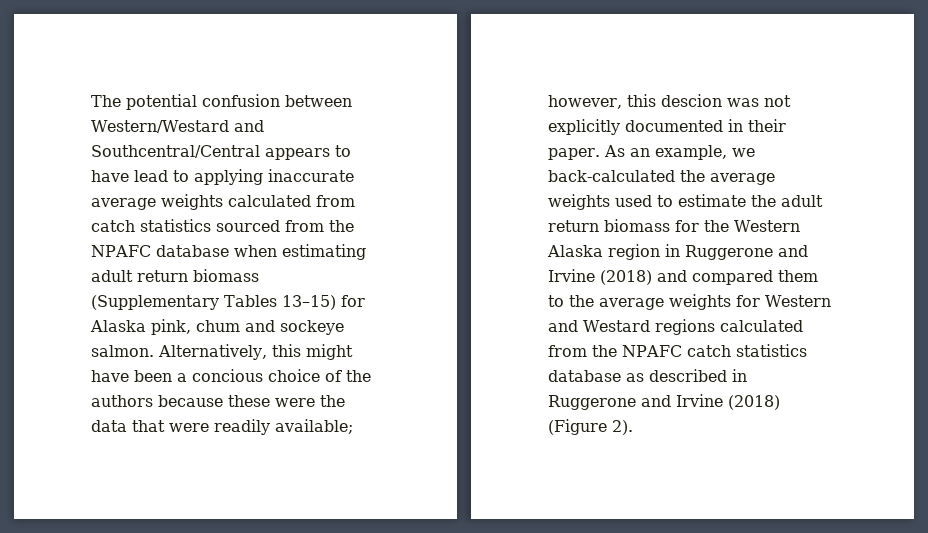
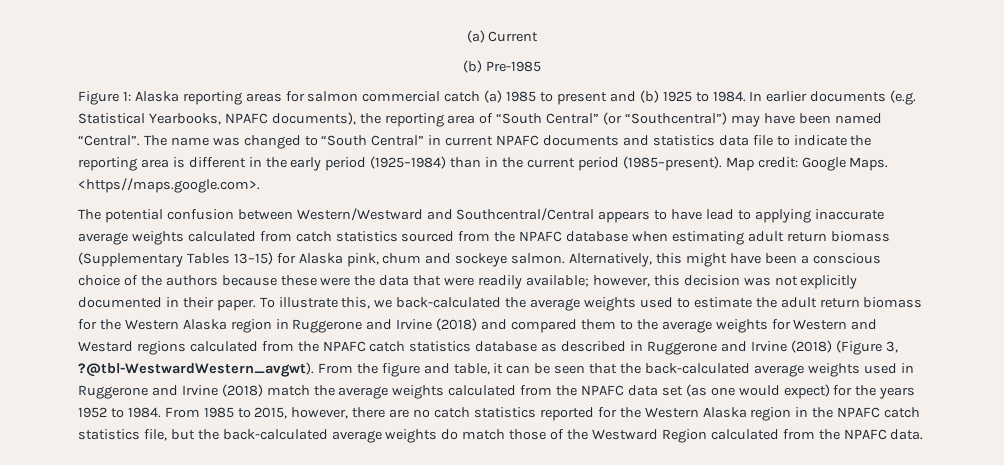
(91, 101) none -> [466,30,539,43] [463,60,541,73] [78,90,917,105] [78,112,882,127] [78,135,872,149] [78,156,889,171] [78,178,260,193] (a) Current // (b) Pre-1985 // Figure 1: Alaska reporting areas for salmon commercial catch (a) 1985 to present and (b) 1925 to 1984. In earlier documents (e.g. Statistical Yearbooks, NPAFC documents), the reporting area of “South Central” (or “Southcentral”) may have been named “Central”. The name was changed to “South Central” in current NPAFC documents and statistics data file to indicate the reporting area is different in the early period (1925–1984) than in the current period (1985–present). Map credit: Google Maps. <https//maps.google.com>. //
[91,120,229,133] Western/Westard -> [296,208,423,221] Western/Westward
[192,369,263,382] concious -> [812,253,881,264] conscious
[660,94,722,107] descion -> [683,275,740,286] decision
[603,145,727,160] As an example, -> [259,297,371,309] To illustrate this,
[612,420,633,435] 2). -> [885,341,898,353] [78,362,914,377] [78,384,916,399] [78,407,921,421] [78,429,924,443] 3, ?@tbl-WestwardWestern_avgwt). From the figure and table, it can be seen that the back-calculated average weights used in Ruggerone and Irvine (2018) match the average weights calculated from the NPAFC data set (as one would expect) for the years 1952 to 1984. From 1985 to 2015, however, there are no catch statistics reported for the Western Alaska region in the NPAFC catch statistics file, but the back-calculated average weights do match those of the Westward Region calculated from the NPAFC data.

